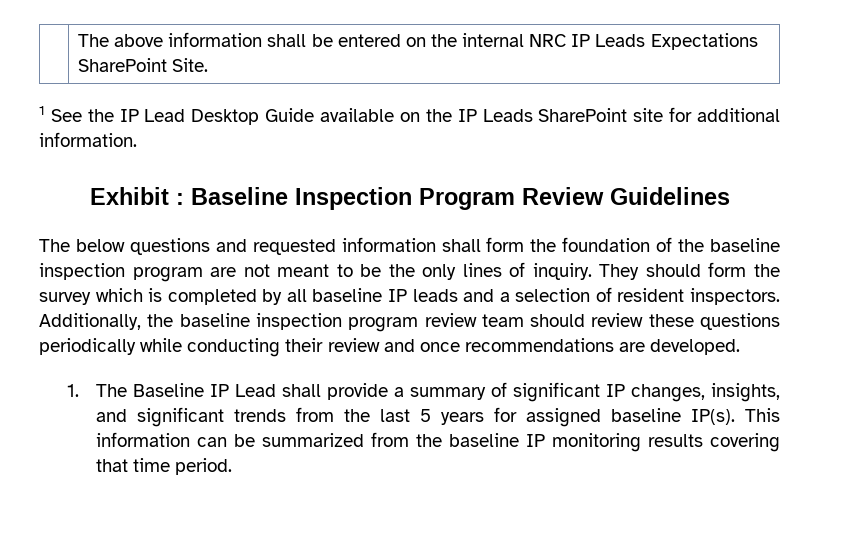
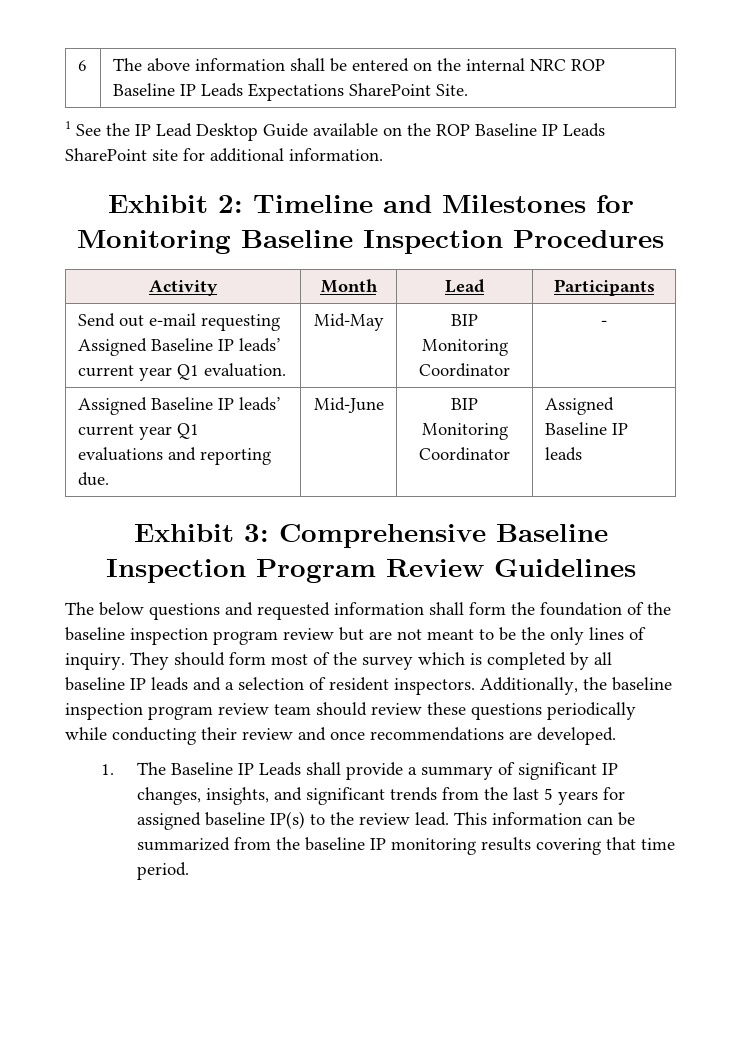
(77, 40) none -> [77,60,87,71] 6
(567, 40) none -> [570,59,605,71] [112,83,175,96] ROP Baseline
(452, 115) none -> [436,123,537,136] ROP Baseline
[175,193,184,205] : -> [217,195,634,213] [77,230,664,254] [149,280,218,296] [320,279,378,293] [445,279,485,293] [553,279,655,296] [77,313,280,331] [77,338,281,356] [77,363,286,381] [313,313,384,331] [451,314,478,326] [421,339,508,356] [419,363,510,377] [601,320,607,326] [77,397,281,415] [77,423,199,440] [77,447,271,465] [77,472,109,486] [313,397,384,413] [451,398,478,410] [421,423,508,440] [419,447,510,461] [544,397,614,415] [544,422,628,435] [544,447,582,461] [133,524,486,548] 2: Timeline and Milestones for Monitoring Baseline Inspection Procedures // Activity | Month | Lead | Participants // Send out e-mail requesting Assigned Baseline IP leads’ current year Q1 evaluation. | Mid-May | BIP Monitoring Coordinator | - // Assigned Baseline IP leads’ current year Q1 evaluations and reporting due. | Mid-June | BIP Monitoring Coordinator | Assigned Baseline IP leads // Exhibit 3: Comprehensive
(203, 274) none -> [283,627,364,641] review but
(747, 269) none -> [271,652,330,665] most of
[234,384,276,397] Lead -> [258,762,301,776] Leads
[690,409,735,425] IP(s). -> [269,811,449,829] IP(s) to the review lead.

